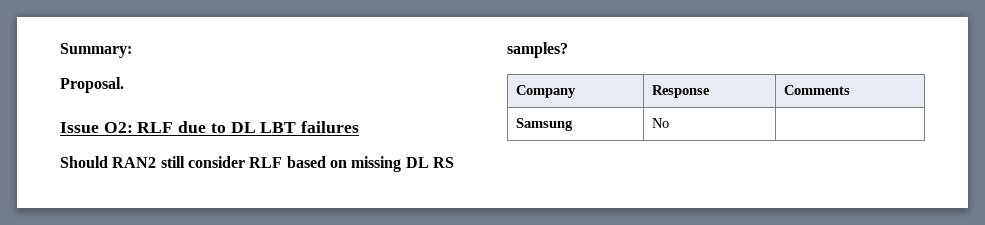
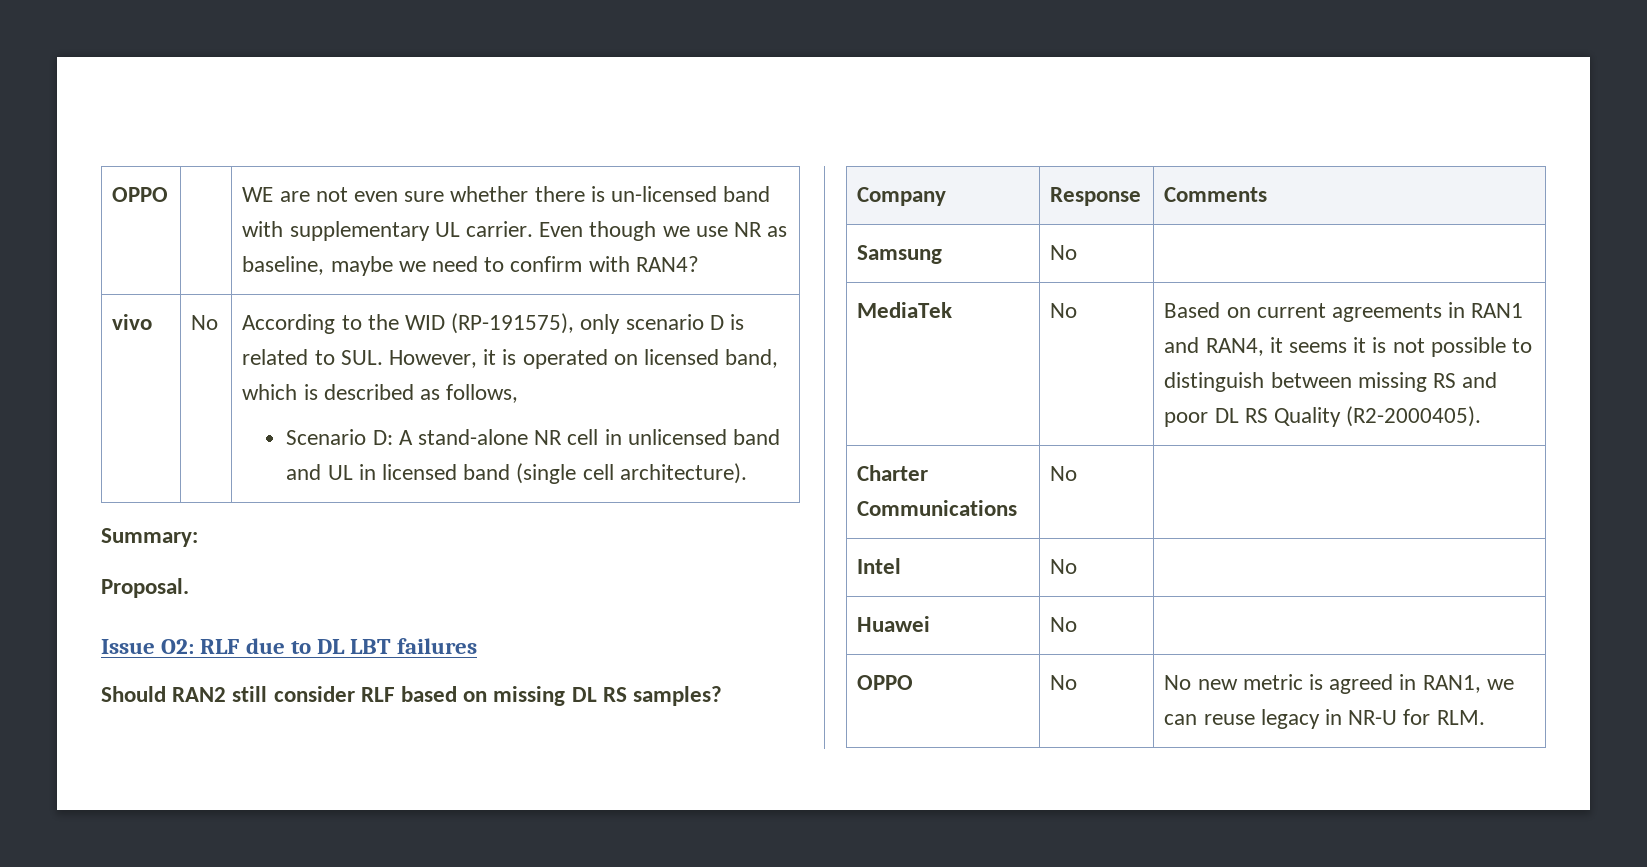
(60, 50) none -> [112,187,169,202] [242,186,771,202] [242,221,788,241] [242,256,699,276] [112,314,153,330] [191,315,219,330] [242,313,744,334] [242,349,779,369] [242,384,519,403] [286,429,780,445] [286,463,747,484] OPPO | | WE are not even sure whether there is un-licensed band with supplementary UL carrier. Even though we use NR as baseline, maybe we need to confirm with RAN4? // vivo | No | According to the WID (RP-191575), only scenario D is related to SUL. However, it is operated on licensed band, which is described as follows, // Scenario D: A stand-alone NR cell in unlicensed band and UL in licensed band (single cell architecture). //
(670, 123) none -> [857,302,953,318] [1050,303,1078,318] [1164,302,1524,322] [1164,337,1532,357] [1164,372,1498,392] [1164,406,1482,427] [857,465,929,481] [857,500,1018,516] [1050,466,1078,481] [857,558,902,574] [1050,559,1078,574] [857,616,931,632] [1050,617,1078,632] [857,675,914,690] [1050,675,1078,690] [1164,674,1514,694] [1164,709,1485,729] // MediaTek | No | Based on current agreements in RAN1 and RAN4, it seems it is not possible to distinguish between missing RS and poor DL RS Quality (R2-2000405). // Charter Communications | No | // Intel | No | // Huawei | No | // OPPO | No | No new metric is agreed in RAN1, we can reuse legacy in NR-U for RLM.

